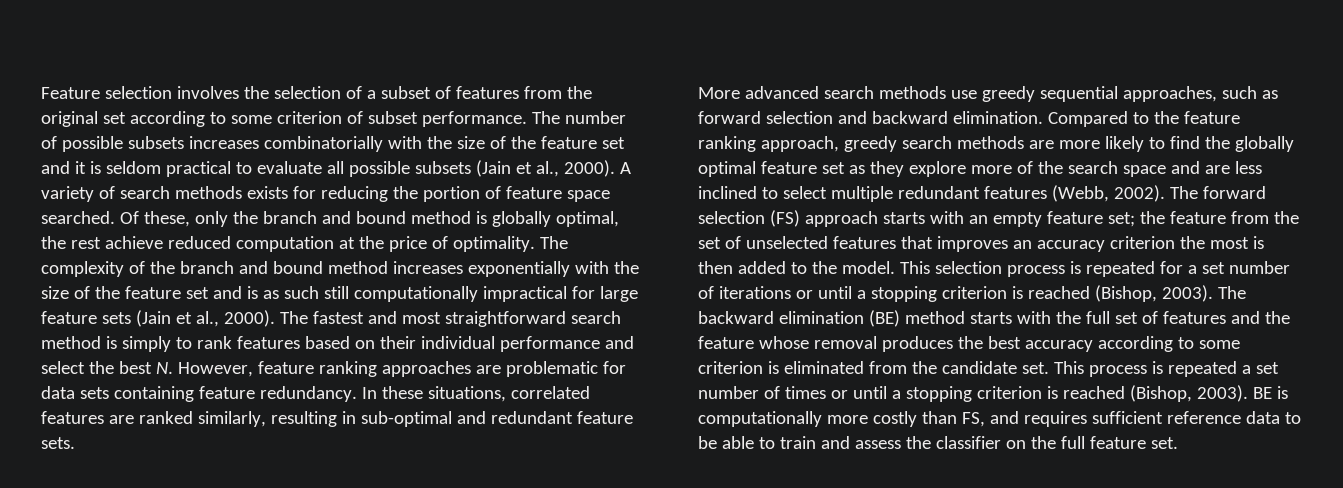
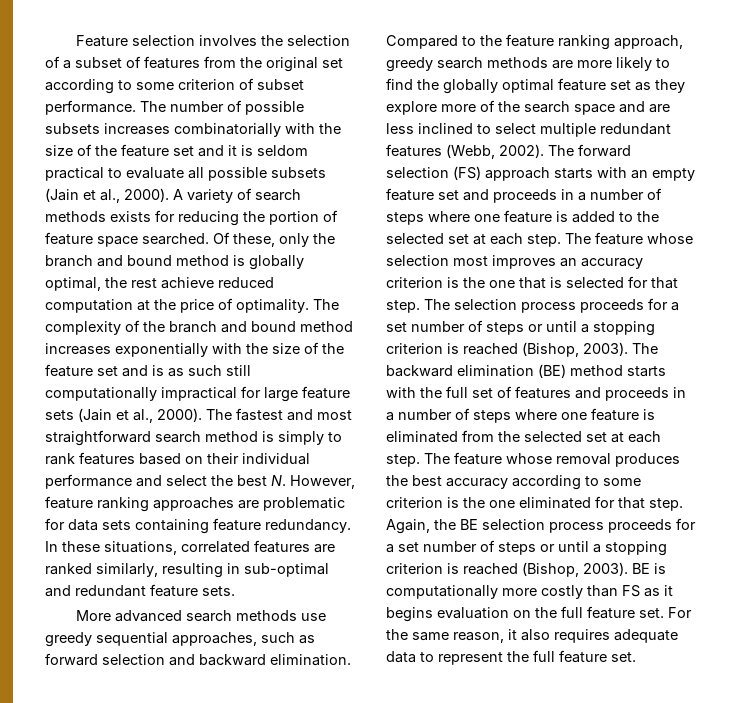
[1107,211,1299,227] [698,236,1264,252] [698,261,1290,277] [698,286,791,299] set; the feature from the set of unselected features that improves an accuracy criterion the most is then added to the model. This selection process is repeated for a set number of iterations -> [438,188,662,203] [386,210,659,225] [386,232,693,247] [386,255,643,269] [386,276,678,289] [386,298,679,313] [386,320,524,335] set and proceeds in a number of steps where one feature is added to the selected set at each step. The feature whose selection most improves an accuracy criterion is the one that is selected for that step. The selection process proceeds for a set number of steps
[1264,311,1290,324] the -> [605,387,686,401] [386,408,655,423] [386,430,661,443] [386,453,450,467] proceeds in a number of steps where one feature is eliminated from the selected set at each step. The
[783,361,1279,377] [698,386,826,399] eliminated from the candidate set. This process is repeated a set number of times -> [463,496,683,511] [386,518,696,534] [386,540,536,555] the one eliminated for that step. Again, the BE selection process proceeds for a set number of steps
[961,411,1301,427] [698,436,1001,449] FS, and requires sufficient reference data to be able to train and assess the classifier -> [622,585,673,597] [386,607,509,622] FS as it begins evaluation
(1178, 443) none -> [668,607,692,618] [386,629,678,643] [386,650,636,665] For the same reason, it also requires adequate data to represent the full feature set.

